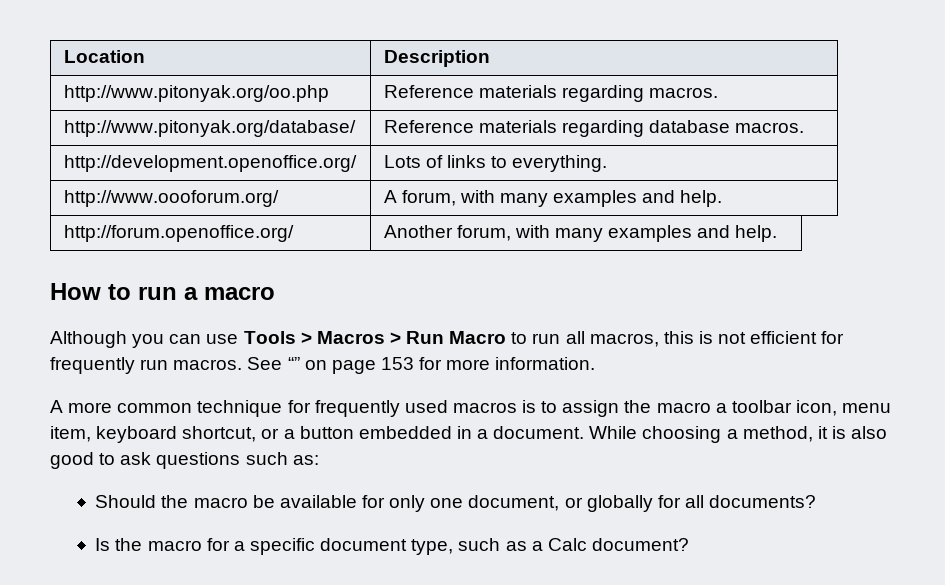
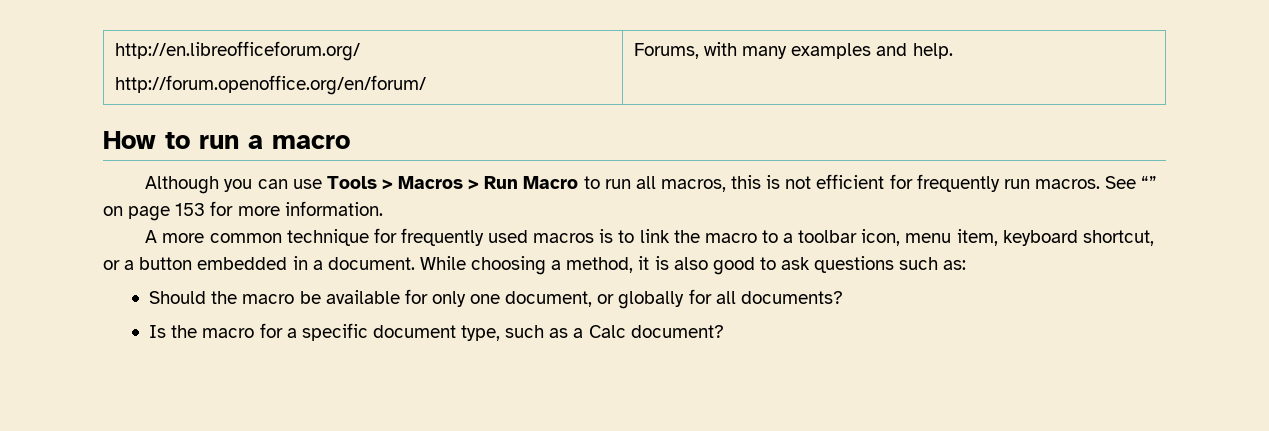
[63,50,145,63] [383,50,490,67] [63,85,329,102] [383,85,718,102] [63,120,356,137] [383,120,805,137] [63,155,357,172] [383,155,608,172] [63,190,279,207] [383,190,723,207] [63,225,294,242] [383,225,511,241] Location | Description // http://www.pitonyak.org/oo.php | Reference materials regarding macros. // http://www.pitonyak.org/database/ | Reference materials regarding database macros. // http://development.openoffice.org/ | Lots of links to everything. // http://www.oooforum.org/ | A forum, with many examples and help. // http://forum.openoffice.org/ | Another forum, -> [114,41,360,61] [114,75,426,95] [633,43,699,59] http://en.libreofficeforum.org/ // http://forum.openoffice.org/en/forum/ | Forums,
[562,400,711,417] assign the macro -> [639,229,778,243] link the macro to

